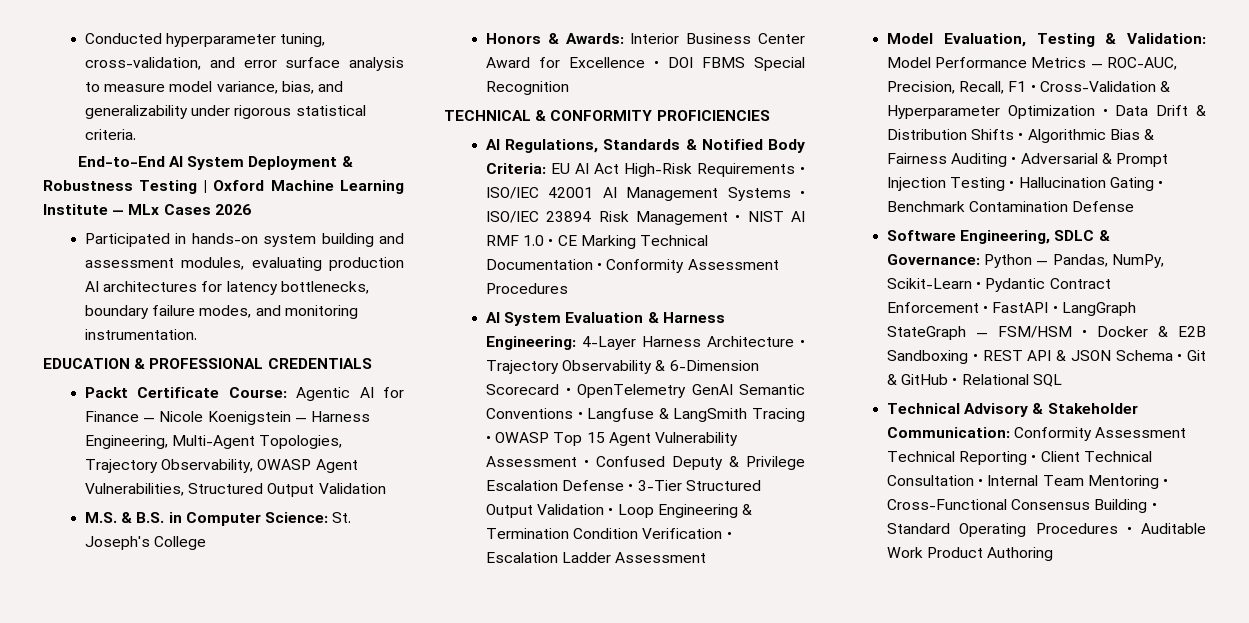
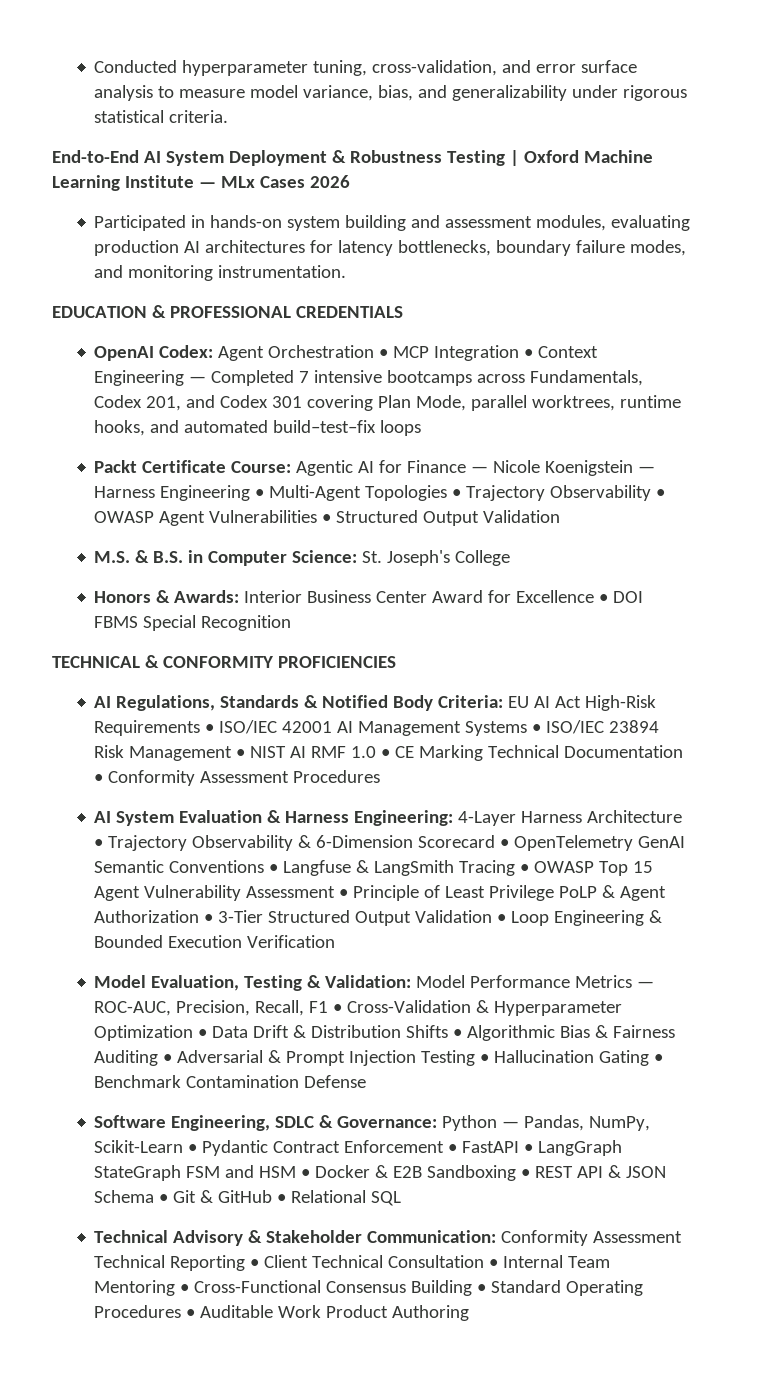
(372, 363) none -> [94,345,599,361] [94,370,644,386] [94,395,682,411] [94,420,422,436] // OpenAI Codex: Agent Orchestration • MCP Integration • Context Engineering — Completed 7 intensive bootcamps across Fundamentals, Codex 201, and Codex 301 covering Plan Mode, parallel worktrees, runtime hooks, and automated build–test–fix loops
[84,435,343,449] [84,459,358,473] [84,483,184,496] Engineering, Multi-Agent Topologies, Trajectory Observability, OWASP Agent Vulnerabilities, -> [160,485,666,501] [94,510,332,526] Engineering • Multi-Agent Topologies • Trajectory Observability • OWASP Agent Vulnerabilities •
[595,456,805,470] [485,480,625,491] Confused Deputy & Privilege Escalation Defense -> [353,885,667,901] [94,910,200,923] Principle of Least Privilege PoLP & Agent Authorization
[485,528,639,539] Termination Condition -> [94,935,243,948] Bounded Execution
[726,532,732,539] [485,552,707,563] • Escalation Ladder Assessment -> (336, 941) none
[975,326,1072,338] — FSM/HSM -> [186,1165,297,1178] FSM and HSM

